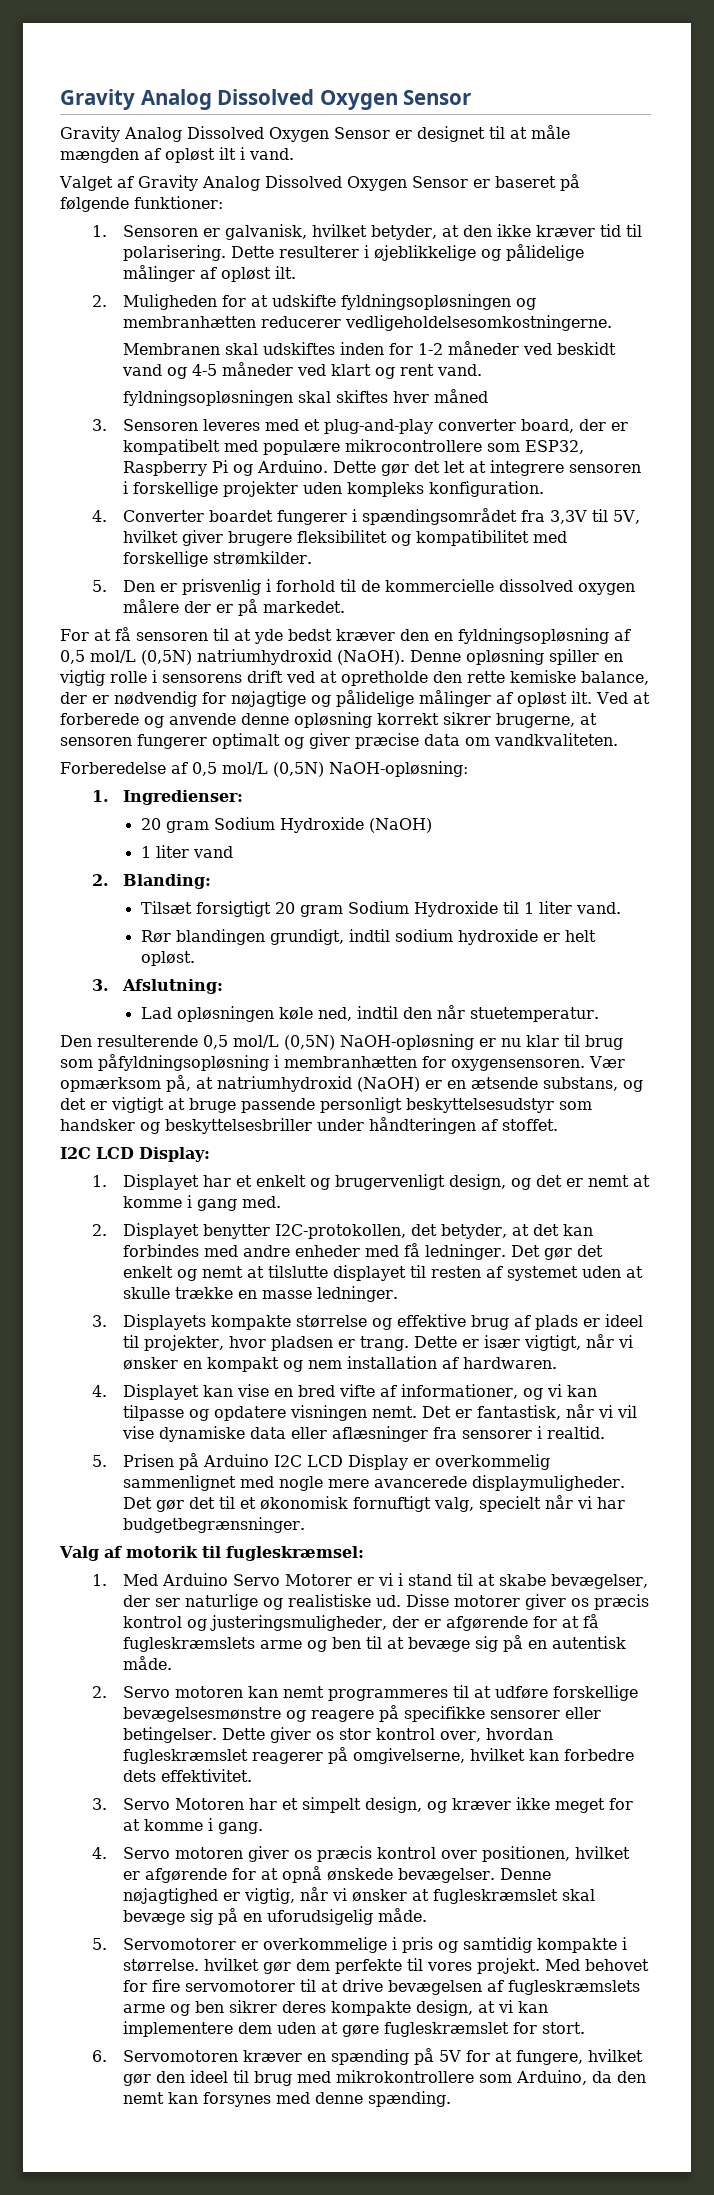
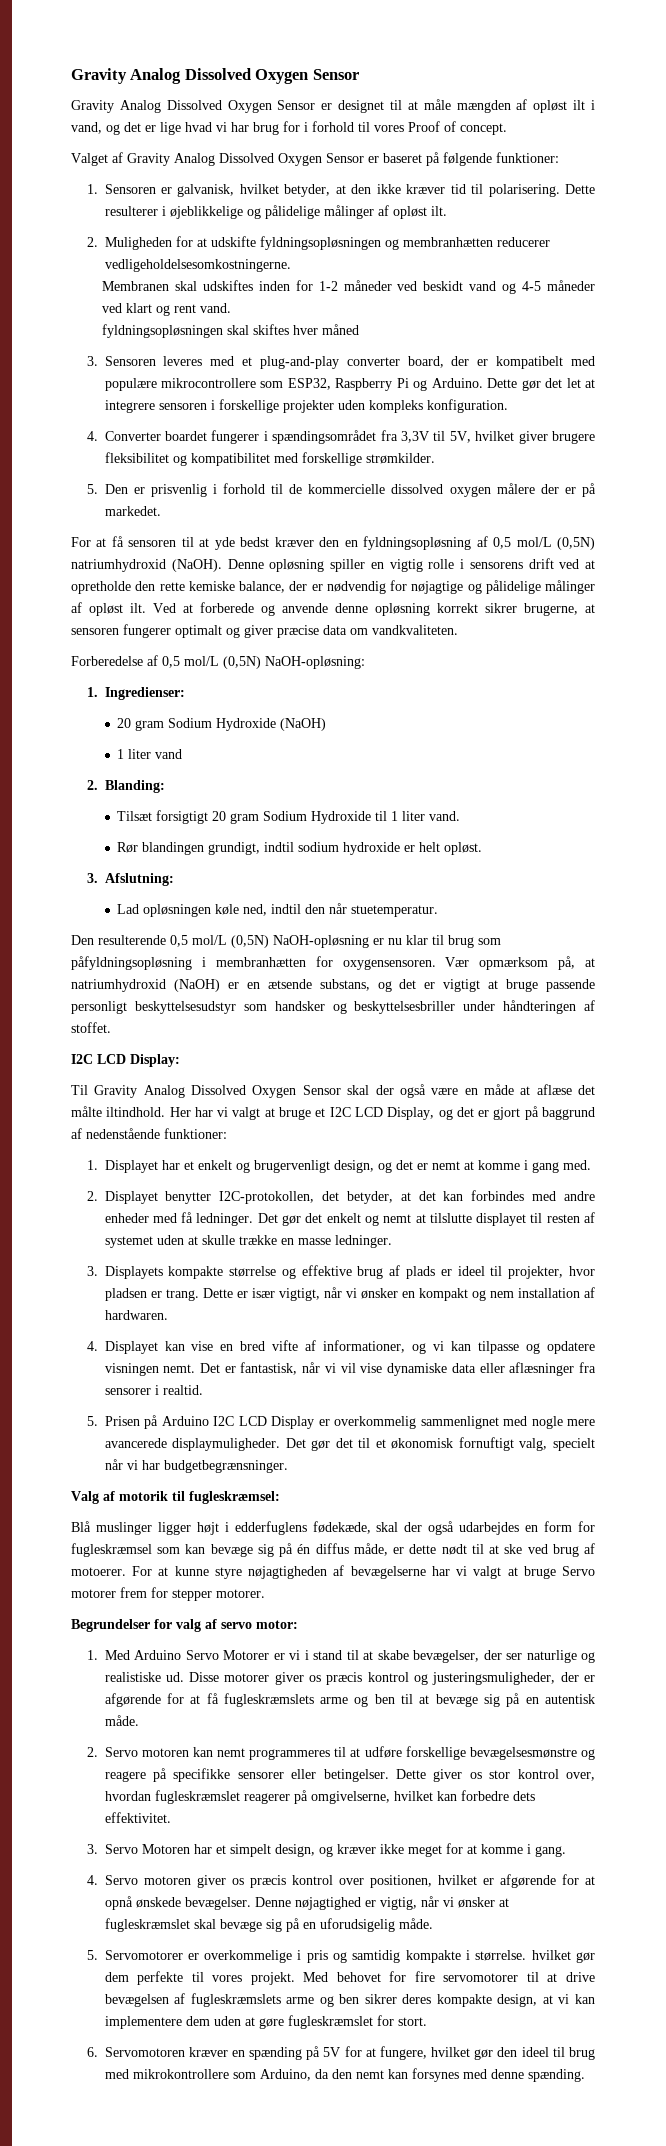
[249,148,294,160] vand. -> [71,121,507,135] vand, og det er lige hvad vi har brug for i forhold til vores Proof of concept.
(210, 1154) none -> [71,1084,595,1098] [71,1106,595,1120] [71,1128,227,1139] // Til Gravity Analog Dissolved Oxygen Sensor skal der også være en måde at aflæse det målte iltindhold. Her har vi valgt at bruge et I2C LCD Display, og det er gjort på baggrund af nedenstående funktioner:
(364, 1553) none -> [71,1521,595,1535] [71,1543,596,1557] [71,1565,595,1579] [71,1587,265,1601] [71,1619,298,1632] // Blå muslinger ligger højt i edderfuglens fødekæde, skal der også udarbejdes en form for fugleskræmsel som kan bevæge sig på én diffus måde, er dette nødt til at ske ved brug af motoerer. For at kunne styre nøjagtigheden af bevægelserne har vi valgt at bruge Servo motorer frem for stepper motorer. // Begrundelser for valg af servo motor:

